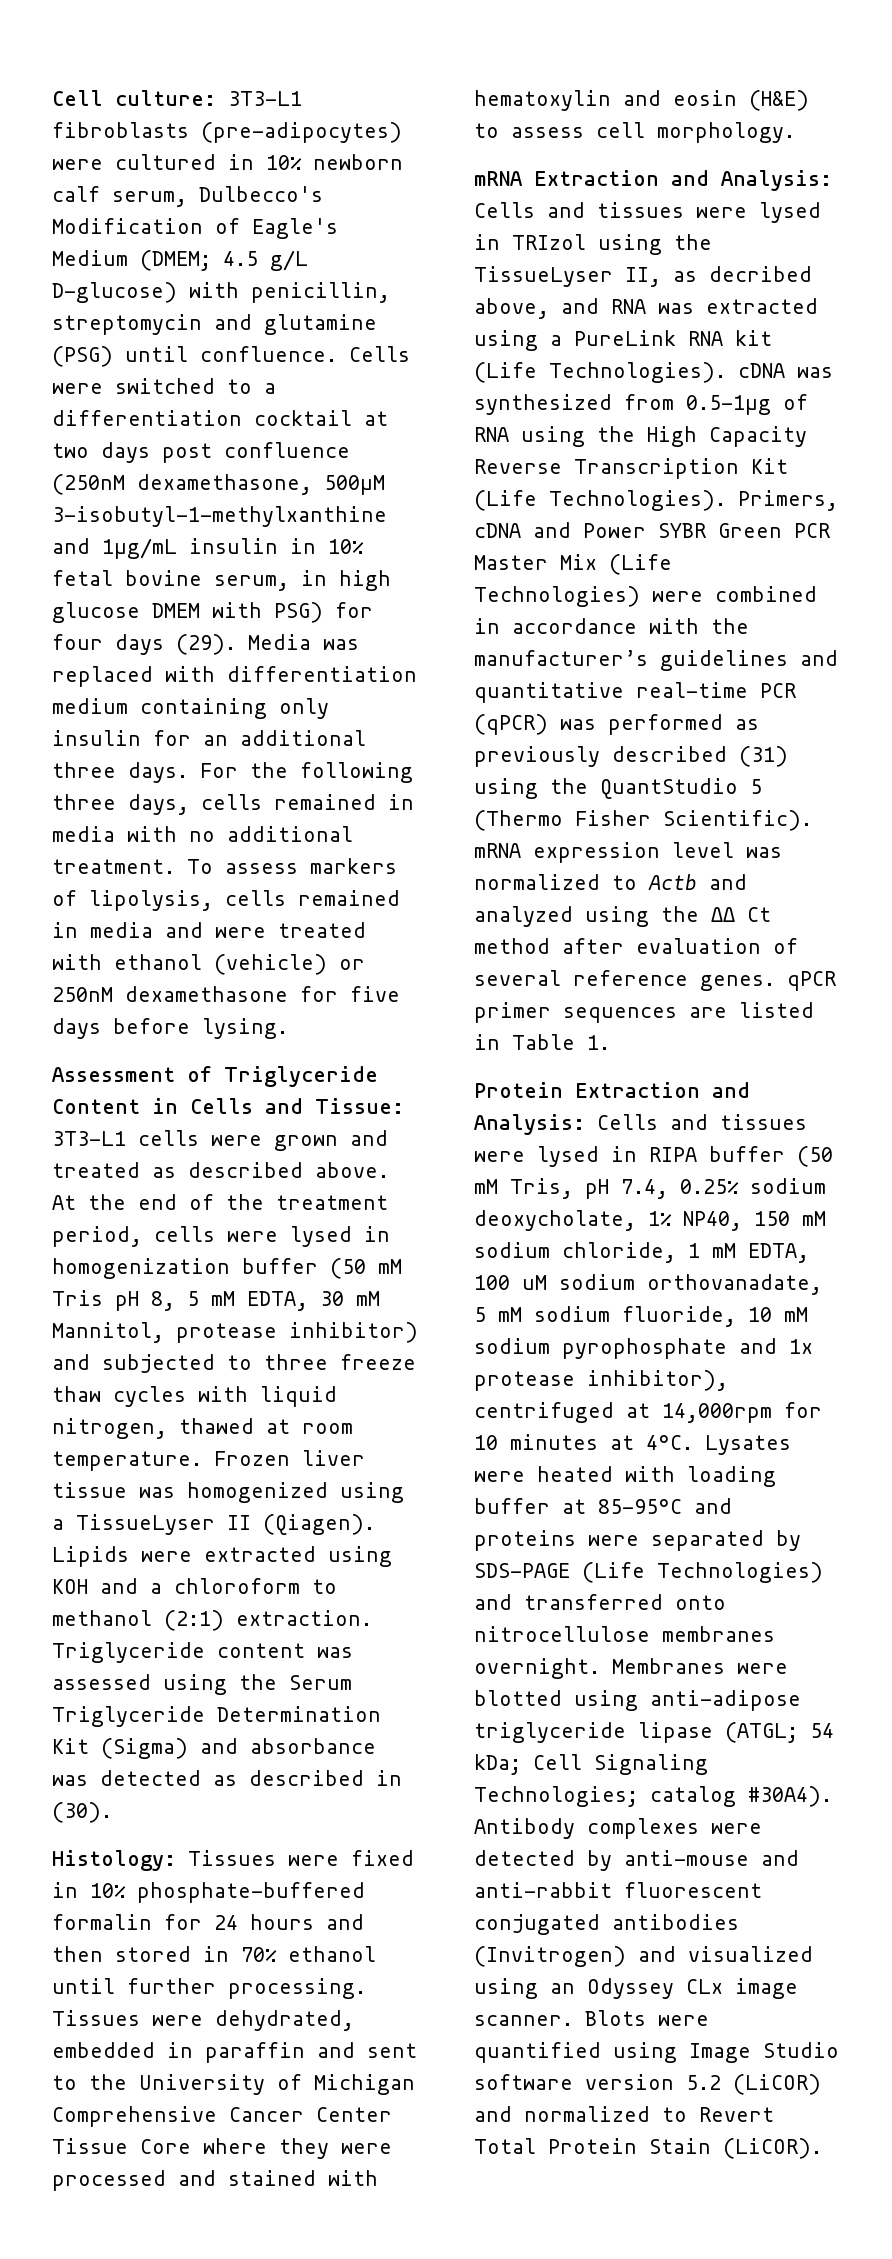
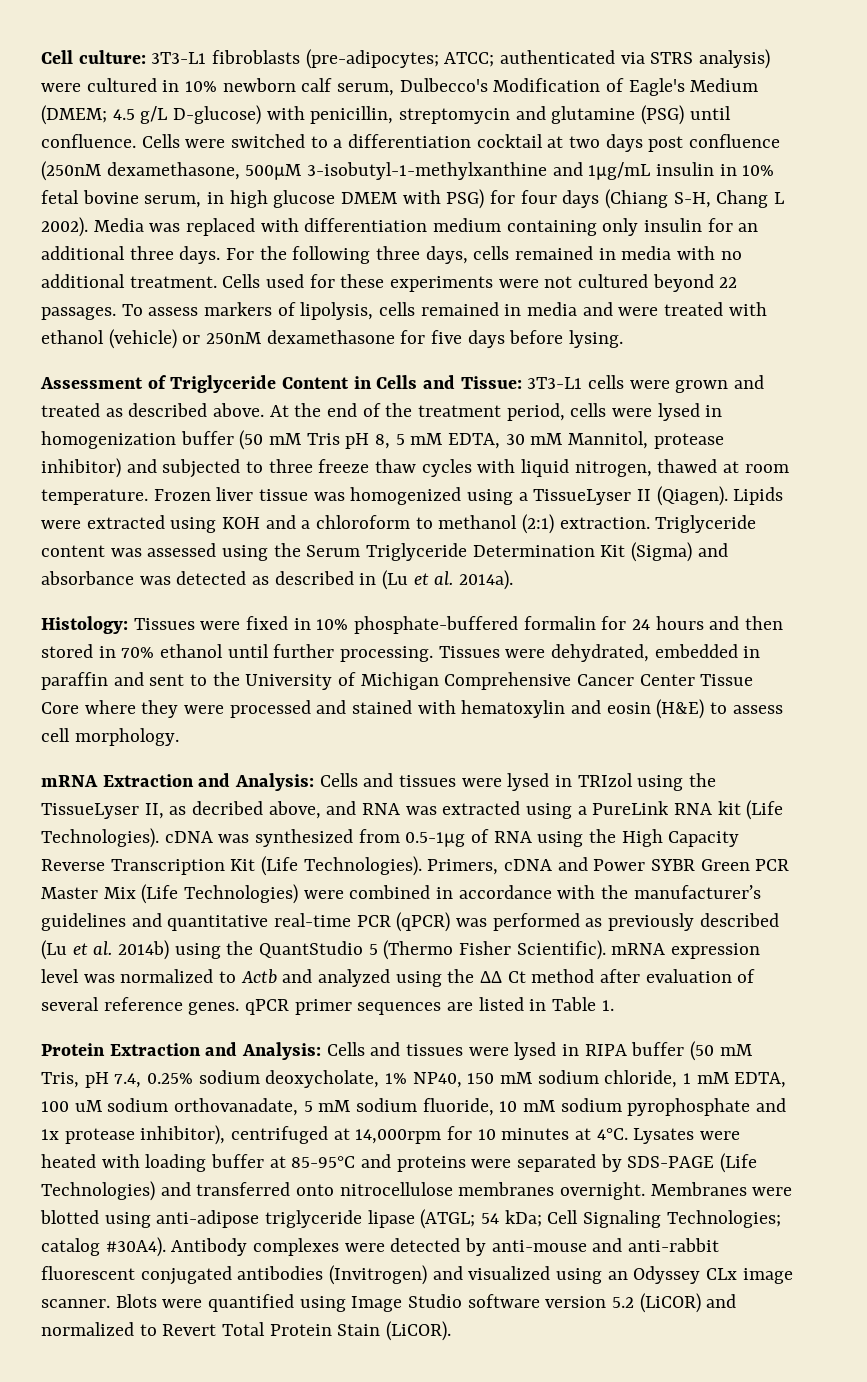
[201,122,402,143] (pre-adipocytes) -> [305,49,771,69] (pre-adipocytes; ATCC; authenticated via STRS analysis)
[176,634,236,655] (29). -> [605,189,785,209] [41,217,88,237] (Chiang S-H, Chang L 2002).
(175, 866) none -> [222,274,738,292] [41,307,116,320] Cells used for these experiments were not cultured beyond 22 passages.
[52,1802,112,1823] (30). -> [382,570,514,590] (Lu et al. 2014a).
[739,746,788,767] (31) -> [41,940,170,960] (Lu et al. 2014b)

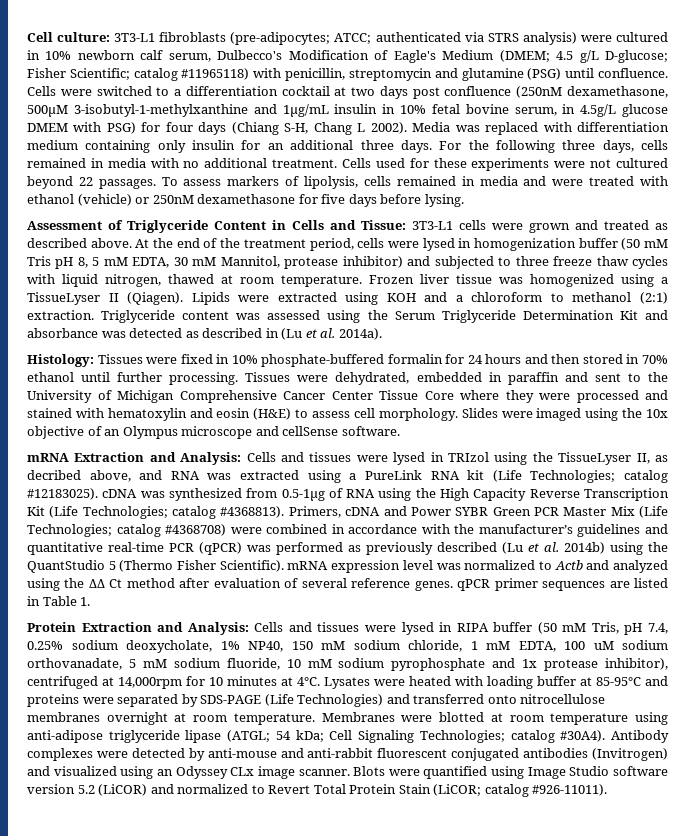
[173,105,262,125] D-glucose) -> [604,50,668,63] [27,68,250,81] D-glucose; Fisher Scientific; catalog #11965118)
[229,190,268,208] high -> [580,104,617,117] 4.5g/L
[631,542,693,562] (Sigma) -> (638, 315) none
(179, 737) none -> [461,408,669,421] [27,426,400,439] Slides were imaged using the 10x objective of an Olympus microscope and cellSense software.
[41,828,159,848] Technologies). -> [530,470,669,483] [27,488,98,500] Technologies; catalog #12183025).
[303,856,422,876] Technologies). -> [82,506,285,519] Technologies; catalog #4368813).
[184,884,299,904] Technologies) -> [27,524,227,537] Technologies; catalog #4368708)
[560,1182,793,1200] [40,1210,99,1224] overnight. Membranes were blotted -> [106,712,629,725] overnight at room temperature. Membranes were blotted at room temperature
[386,1321,452,1341] (LiCOR). -> [433,784,608,797] (LiCOR; catalog #926-11011).

